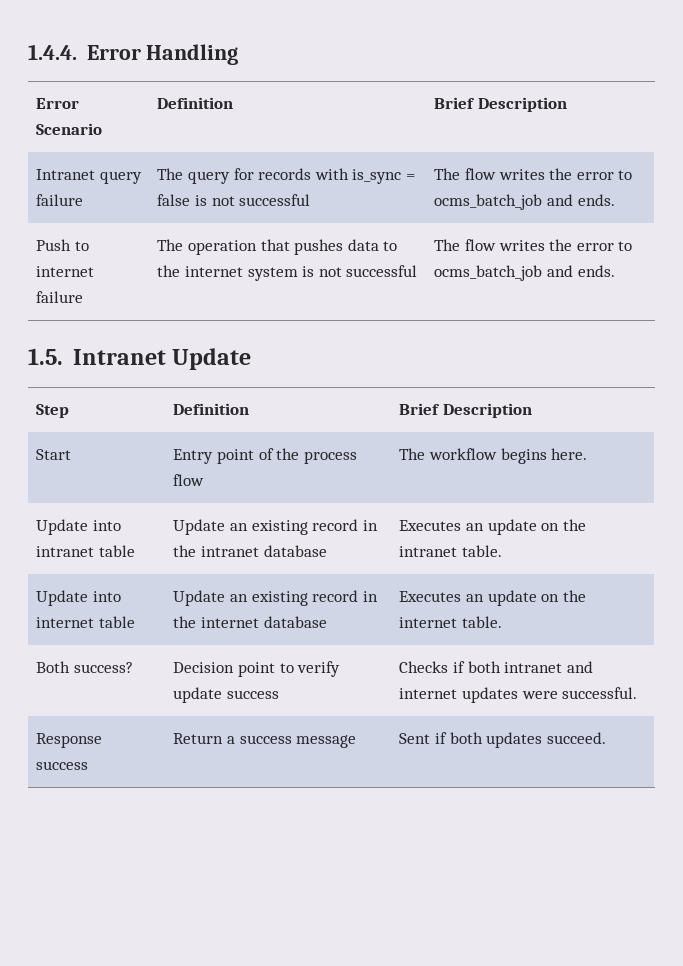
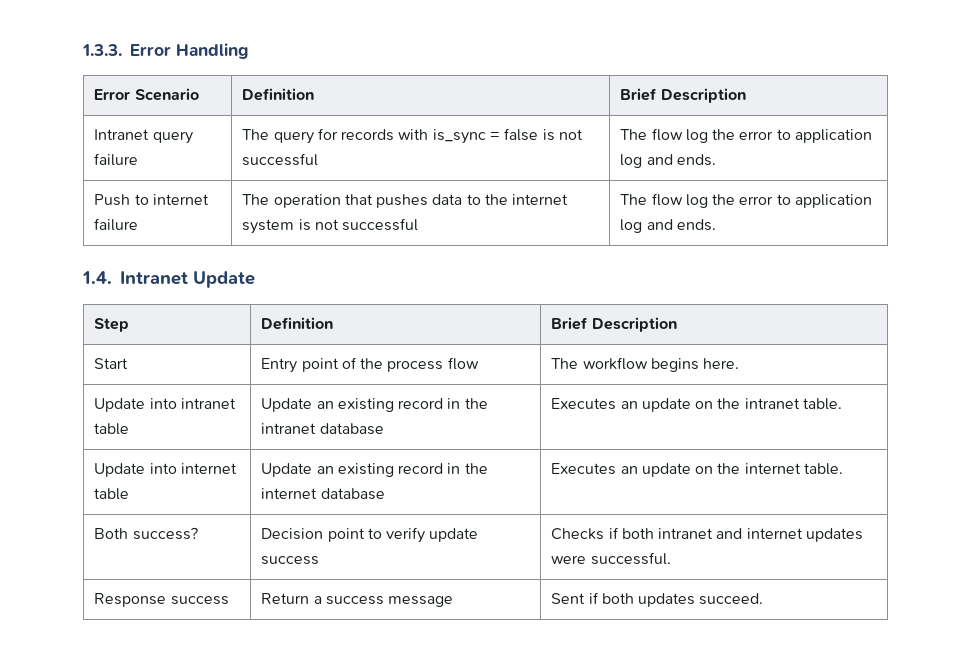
[28,44,77,60] 1.4.4. -> [82,44,122,56] 1.3.3.
[498,168,633,180] [434,194,543,210] writes the error to ocms_batch_job -> [685,129,873,143] [620,154,643,168] log the error to application log
[498,239,633,251] [434,265,615,281] [28,348,63,365] writes the error to ocms_batch_job and ends. // 1.5. -> [685,194,873,208] [620,219,716,233] [82,271,112,284] log the error to application log and ends. // 1.4.

